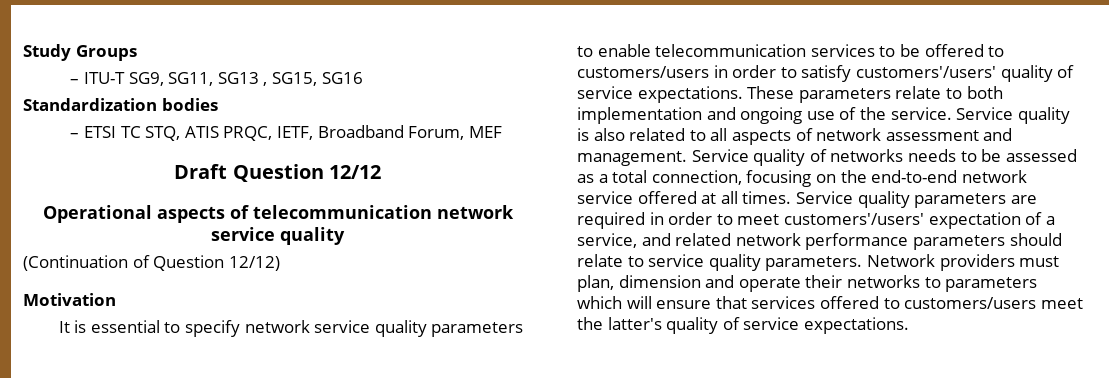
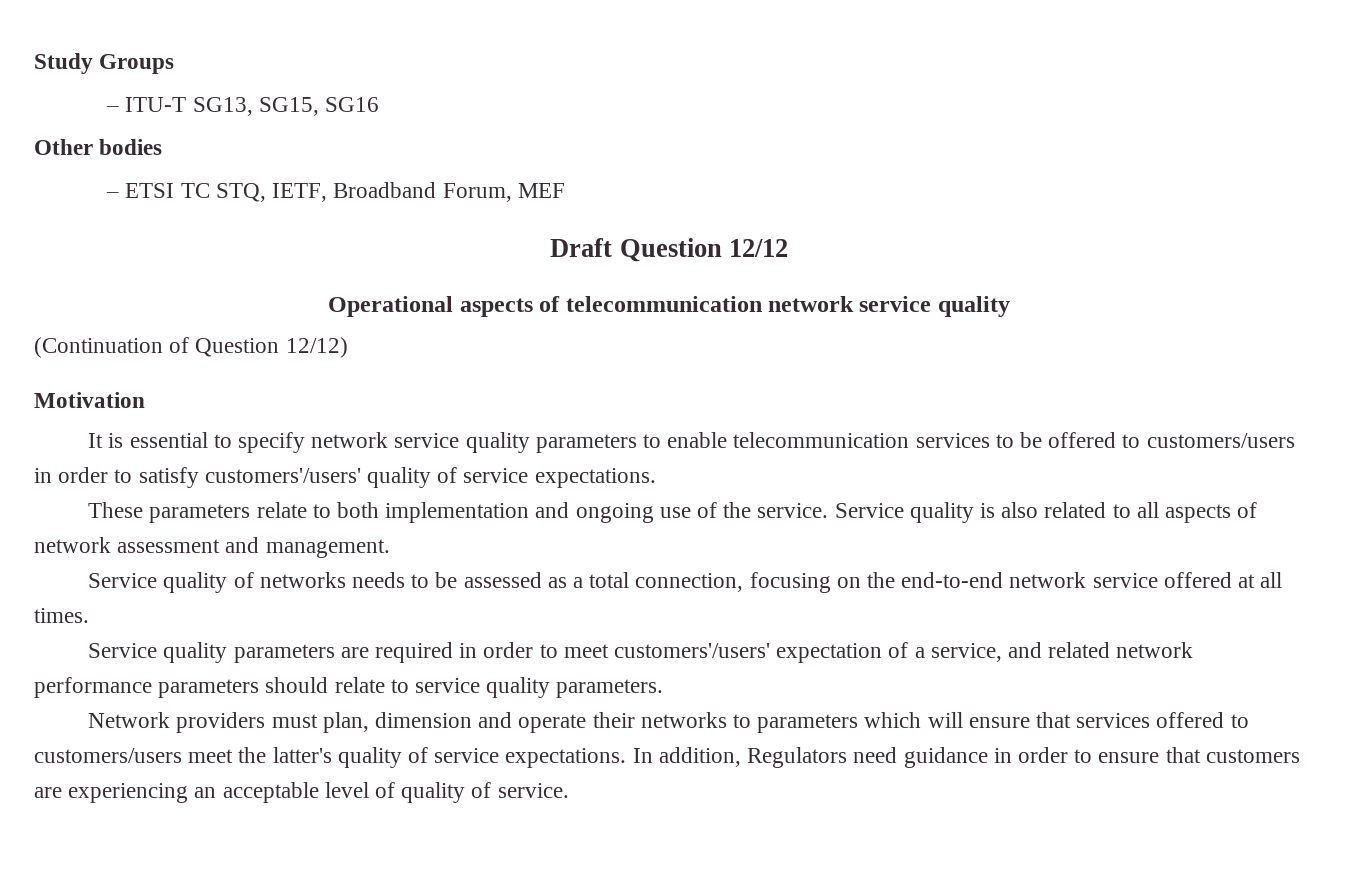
[128,72,268,86] SG9, SG11, SG13 , -> [192,97,253,116] SG13,
[23,98,157,111] Standardization -> [34,139,93,155] Other
[184,126,273,141] ATIS PRQC, -> (266, 192) none
(743, 94) none -> (656, 478) //
(687, 158) none -> (390, 548) //
(792, 197) none -> (89, 615) //
(863, 263) none -> (664, 688) //
(909, 325) none -> [632,747,1300,768] [34,782,569,803] In addition, Regulators need guidance in order to ensure that customers are experiencing an acceptable level of quality of service.

